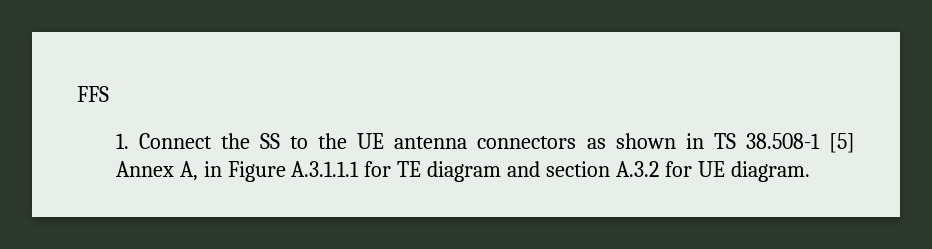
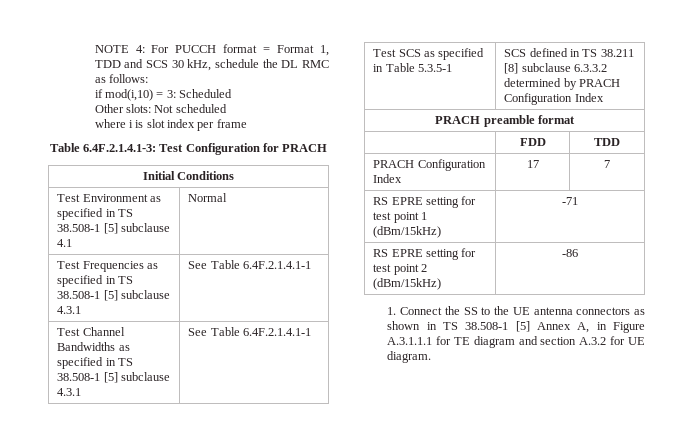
[77,86,109,102] FFS -> [94,44,330,56] [94,59,329,71] [94,74,148,83] [94,89,233,101] [94,104,227,113] [94,119,247,131] [49,143,328,155] [142,171,235,180] [57,194,162,202] [57,208,134,220] [57,223,171,234] [57,239,73,247] [188,193,228,202] [57,261,159,272] [57,275,134,287] [57,290,171,301] [57,306,82,314] [188,260,312,269] [57,327,125,336] [57,342,130,351] [57,357,134,369] [57,372,171,383] [57,388,82,396] [188,327,312,336] [373,48,485,60] [373,63,453,72] [504,48,634,57] [504,63,608,74] [504,78,621,90] [504,93,604,105] [435,115,575,127] [519,138,546,146] [594,138,620,146] [373,159,486,171] [373,174,403,183] [526,160,539,168] [604,160,610,168] [373,196,477,208] [373,212,428,223] [373,226,442,238] [562,197,578,205] [373,248,477,260] [373,264,428,275] [373,278,442,290] [562,249,578,257] NOTE 4: For PUCCH format = Format 1, TDD and SCS 30 kHz, schedule the DL RMC as follows: // if mod(i,10) = 3: Scheduled // Other slots: Not scheduled // where i is slot index per frame // Table 6.4F.2.1.4.1-3: Test Configuration for PRACH // Initial Conditions // Test Environment as specified in TS 38.508-1 [5] subclause 4.1 | Normal // Test Frequencies as specified in TS 38.508-1 [5] subclause 4.3.1 | See Table 6.4F.2.1.4.1-1 // Test Channel Bandwidths as specified in TS 38.508-1 [5] subclause 4.3.1 | See Table 6.4F.2.1.4.1-1 // Test SCS as specified in Table 5.3.5-1 | SCS defined in TS 38.211 [8] subclause 6.3.3.2 determined by PRACH Configuration Index // PRACH preamble format // | FDD | TDD // PRACH Configuration Index | 17 | 7 // RS EPRE setting for test point 1 (dBm/15kHz) | -71 // RS EPRE setting for test point 2 (dBm/15kHz) | -86

